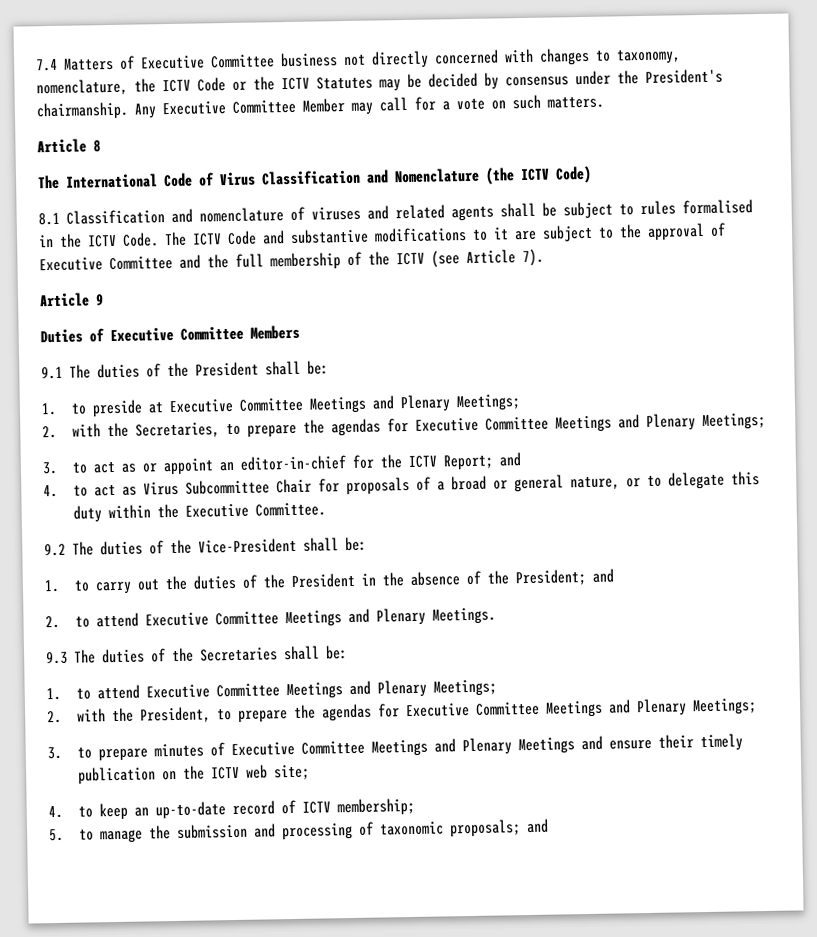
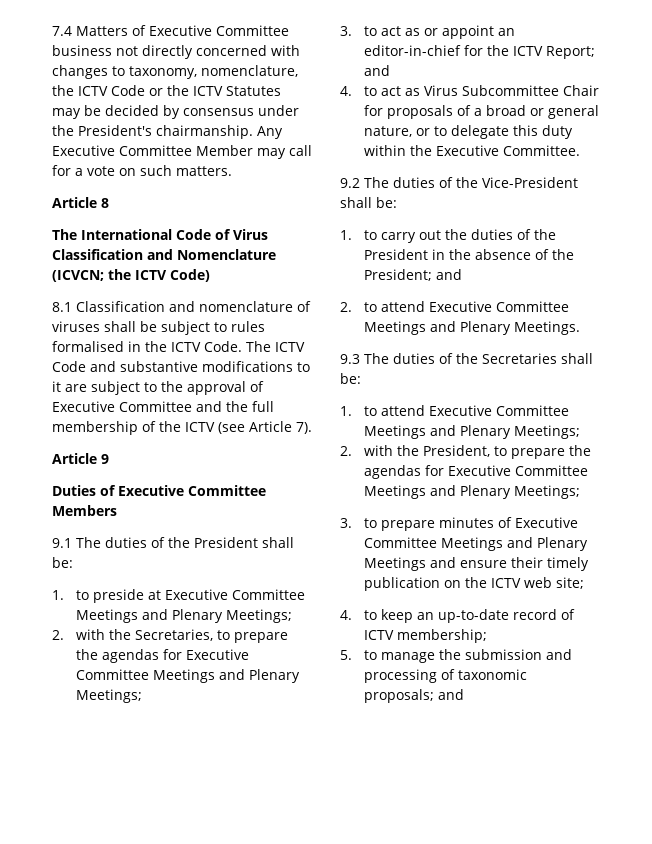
[485,167,515,185] (the -> [52,269,131,282] (ICVCN; the
[367,204,494,222] and related agents -> (100, 326) none

